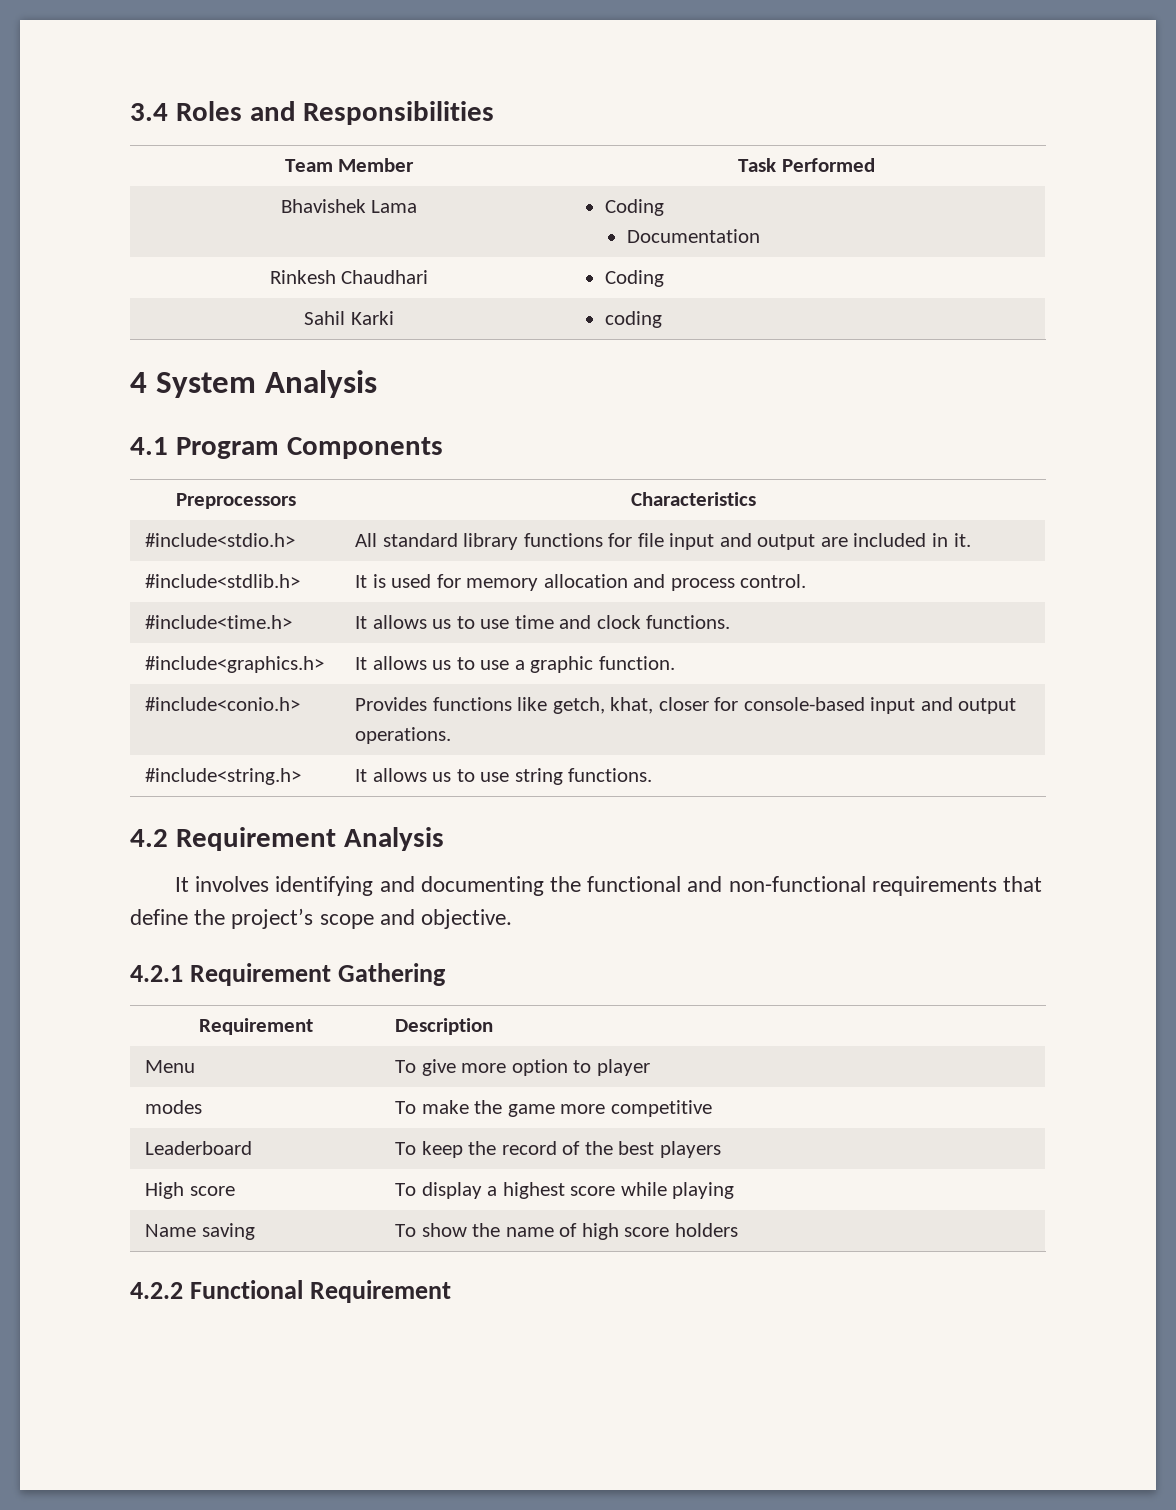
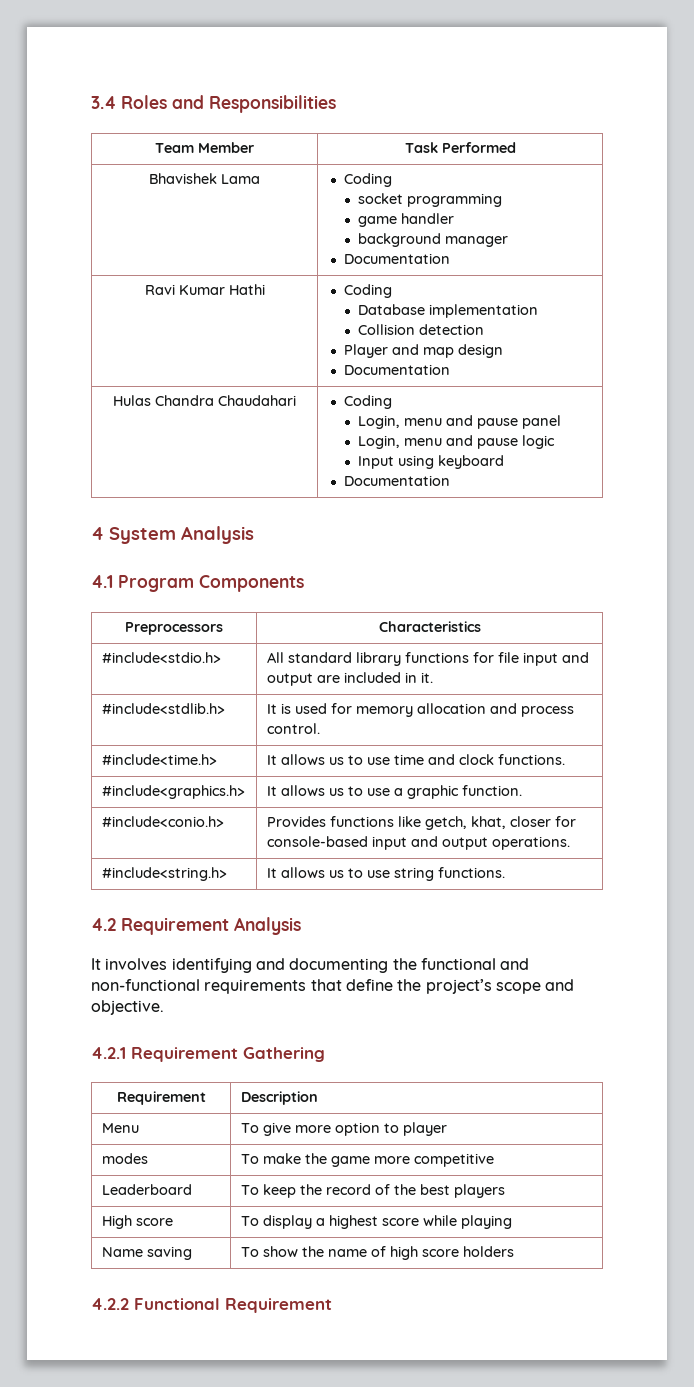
[626,229,760,243] [269,270,429,284] [604,270,664,287] [304,311,394,325] [604,311,662,328] Documentation // Rinkesh Chaudhari | Coding // Sahil Karki | coding -> [357,193,502,207] [357,213,454,227] [357,233,508,247] [343,253,450,264] [144,284,265,295] [343,284,392,298] [357,304,538,318] [357,324,484,335] [343,344,503,358] [343,364,450,375] [113,395,296,406] [343,395,392,409] [357,415,561,429] [357,435,555,449] [357,455,504,469] [343,475,450,486] socket programming // game handler // background manager // Documentation // Ravi Kumar Hathi | Coding // Database implementation // Collision detection // Player and map design // Documentation // Hulas Chandra Chaudahari | Coding // Login, menu and pause panel // Login, menu and pause logic // Input using keyboard // Documentation

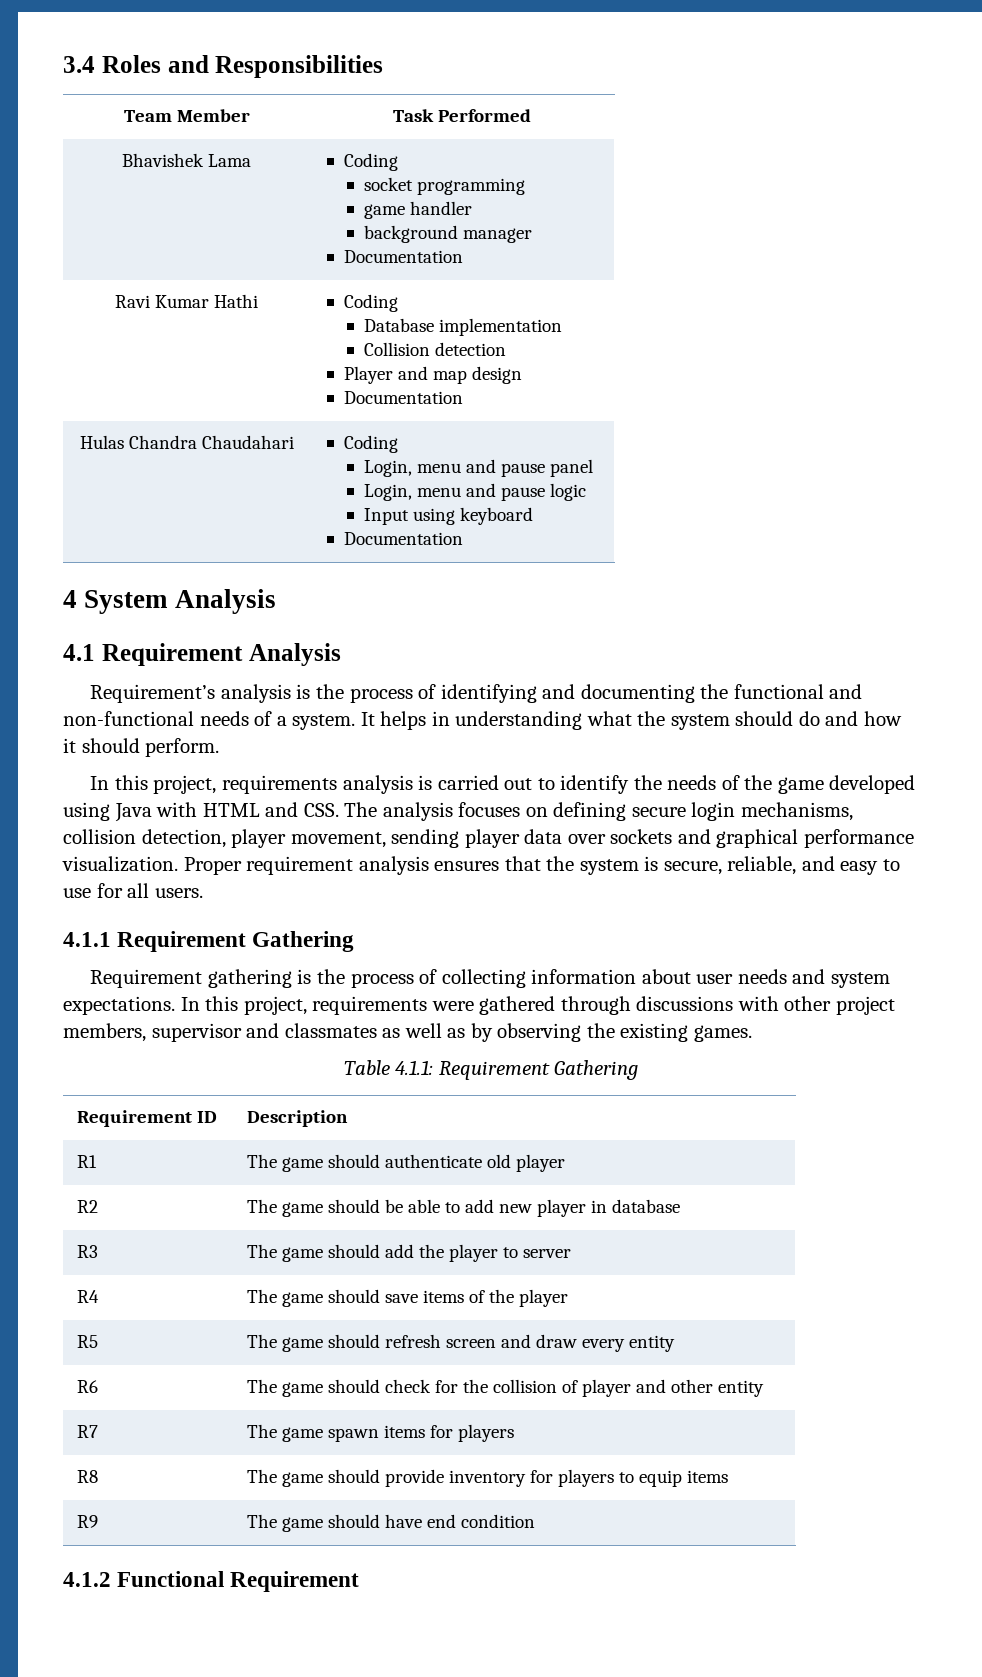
[118,575,304,592] [125,622,223,635] [378,621,481,632] [101,652,221,663] [266,652,589,666] [266,672,433,686] [101,703,225,714] [266,703,574,717] [266,723,320,734] [101,754,217,765] [266,754,565,765] [101,785,245,799] [266,785,522,799] [101,816,224,827] [266,816,576,830] [266,836,570,850] [101,867,227,881] [266,867,505,881] [91,917,301,935] [91,958,168,970] Program Components // Preprocessors | Characteristics // #include<stdio.h> | All standard library functions for file input and output are included in it. // #include<stdlib.h> | It is used for memory allocation and process control. // #include<time.h> | It allows us to use time and clock functions. // #include<graphics.h> | It allows us to use a graphic function. // #include<conio.h> | Provides functions like getch, khat, closer for console-based input and output operations. // #include<string.h> | It allows us to use string functions. // 4.2 Requirement Analysis // It involves -> [101,643,341,666] [90,684,437,703] Requirement Analysis // Requirement’s analysis is the process of
[204,979,575,994] [91,1000,164,1015] [91,1047,325,1062] [116,1091,206,1105] requirements that define the project’s scope and objective. // 4.2.1 Requirement Gathering // Requirement -> [199,711,903,730] [63,738,220,757] [90,775,916,794] [63,802,853,822] [63,829,914,848] [62,856,900,875] [63,883,203,898] [63,931,355,952] [90,969,890,988] [63,996,895,1015] [63,1023,752,1042] [343,1060,639,1080] [77,1110,218,1127] needs of a system. It helps in understanding what the system should do and how it should perform. // In this project, requirements analysis is carried out to identify the needs of the game developed using Java with HTML and CSS. The analysis focuses on defining secure login mechanisms, collision detection, player movement, sending player data over sockets and graphical performance visualization. Proper requirement analysis ensures that the system is secure, reliable, and easy to use for all users. // 4.1.1 Requirement Gathering // Requirement gathering is the process of collecting information about user needs and system expectations. In this project, requirements were gathered through discussions with other project members, supervisor and classmates as well as by observing the existing games. // Table 4.1.1: Requirement Gathering // Requirement ID
[101,1123,139,1133] [240,1122,447,1136] [101,1153,148,1164] [240,1153,494,1167] [101,1184,192,1195] [240,1184,505,1198] [101,1215,173,1229] [240,1215,512,1229] [101,1246,192,1260] [240,1246,514,1260] [91,1298,129,1310] Menu | To give more option to player // modes | To make the game more competitive // Leaderboard | To keep the record of the best players // High score | To display a highest score while playing // Name saving | To show the name of high score holders // 4.2.2 -> [77,1155,98,1168] [247,1154,566,1172] [77,1200,99,1213] [247,1199,681,1217] [77,1245,99,1258] [247,1244,572,1262] [77,1290,100,1303] [247,1289,569,1307] [77,1335,99,1348] [247,1334,676,1352] [77,1380,99,1393] [247,1379,765,1397] [77,1425,99,1438] [247,1424,515,1442] [77,1470,99,1483] [247,1469,729,1487] [77,1515,99,1528] [247,1514,536,1532] [63,1572,111,1587] R1 | The game should authenticate old player // R2 | The game should be able to add new player in database // R3 | The game should add the player to server // R4 | The game should save items of the player // R5 | The game should refresh screen and draw every entity // R6 | The game should check for the collision of player and other entity // R7 | The game spawn items for players // R8 | The game should provide inventory for players to equip items // R9 | The game should have end condition // 4.1.2

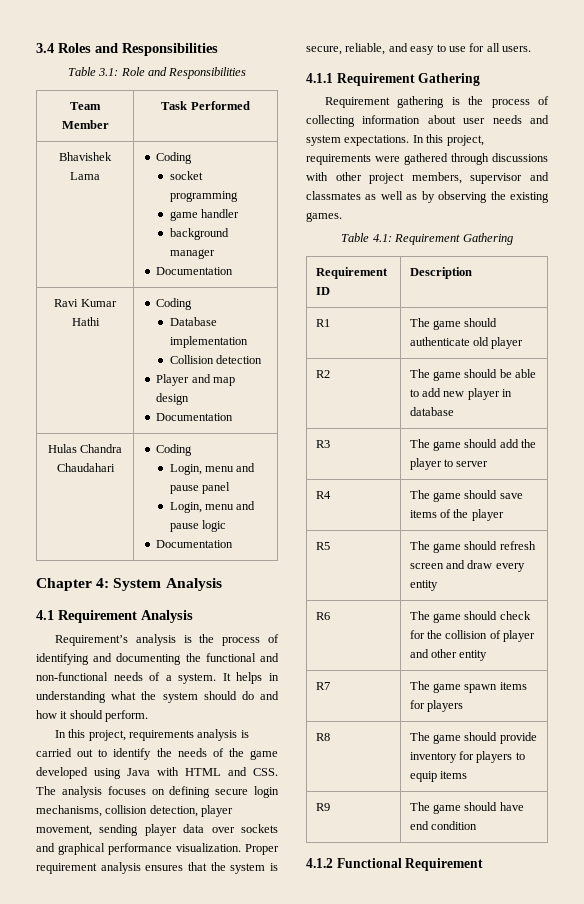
(384, 66) none -> [67,67,247,79] // Table 3.1: Role and Responsibilities
[363,507,533,525] [343,532,463,545] [63,590,77,608] // Input using keyboard // Documentation // 4 -> [156,540,234,548] [36,578,110,591] // Documentation // Chapter 4:
[395,1060,434,1075] 4.1.1: -> [372,234,392,242] 4.1:

